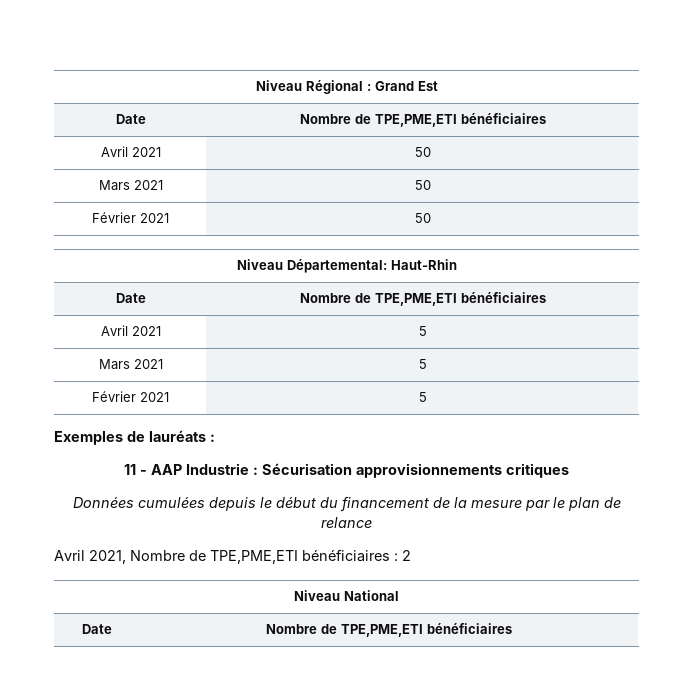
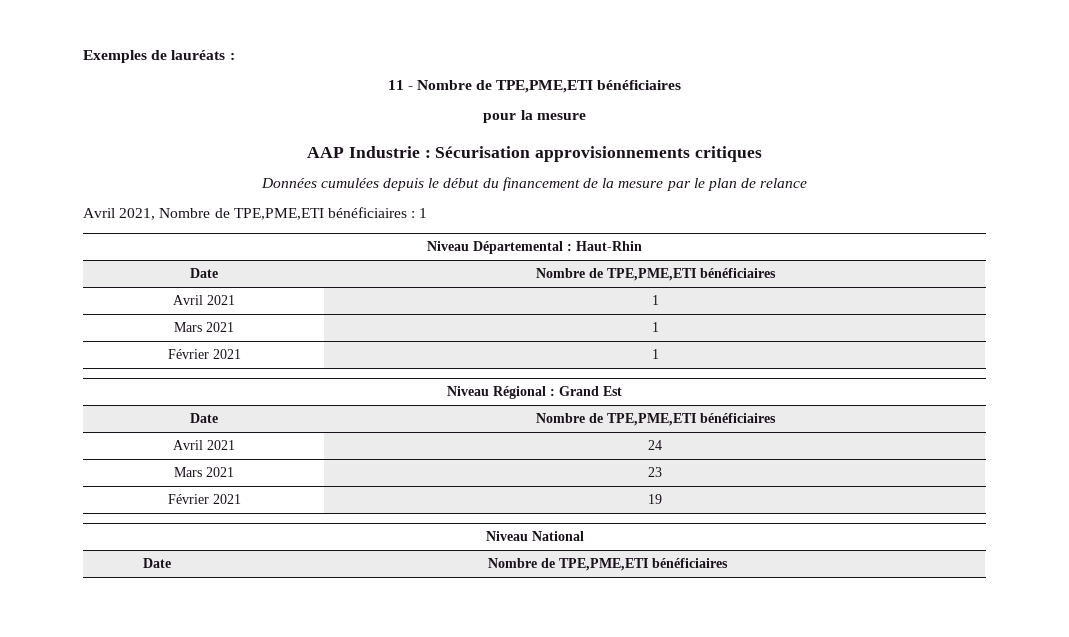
[255,80,438,94] [115,114,146,124] [299,113,546,127] [100,146,161,157] [414,147,431,157] [98,180,163,191] [414,180,431,190] [92,212,169,223] [414,213,431,223] [236,259,457,273] [115,293,146,303] [299,292,546,306] [100,325,161,336] [418,326,427,336] [98,359,163,370] [418,359,427,369] [92,391,169,402] [418,392,427,402] Niveau Régional : Grand Est // Date | Nombre de TPE,PME,ETI bénéficiaires // Avril 2021 | 50 // Mars 2021 | 50 // Février 2021 | 50 // Niveau Départemental: Haut-Rhin // Date | Nombre de TPE,PME,ETI bénéficiaires // Avril 2021 | 5 // Mars 2021 | 5 // Février 2021 | 5 // -> (83, 56) none
(147, 472) none -> [416,80,682,93] [483,110,586,123] Nombre de TPE,PME,ETI bénéficiaires // pour la mesure //
[402,550,411,561] 2 -> [419,208,428,218] [427,241,642,254] [190,268,218,278] [535,268,776,281] [173,295,235,305] [651,295,659,305] [174,322,234,332] [651,322,659,332] [167,349,241,359] [651,349,659,359] [447,386,622,399] [190,413,218,423] [535,413,776,426] [173,440,235,450] [648,440,662,450] [174,467,234,477] [648,467,662,477] [167,494,241,504] [648,494,662,504] 1 // Niveau Départemental : Haut-Rhin // Date | Nombre de TPE,PME,ETI bénéficiaires // Avril 2021 | 1 // Mars 2021 | 1 // Février 2021 | 1 // Niveau Régional : Grand Est // Date | Nombre de TPE,PME,ETI bénéficiaires // Avril 2021 | 24 // Mars 2021 | 23 // Février 2021 | 19

